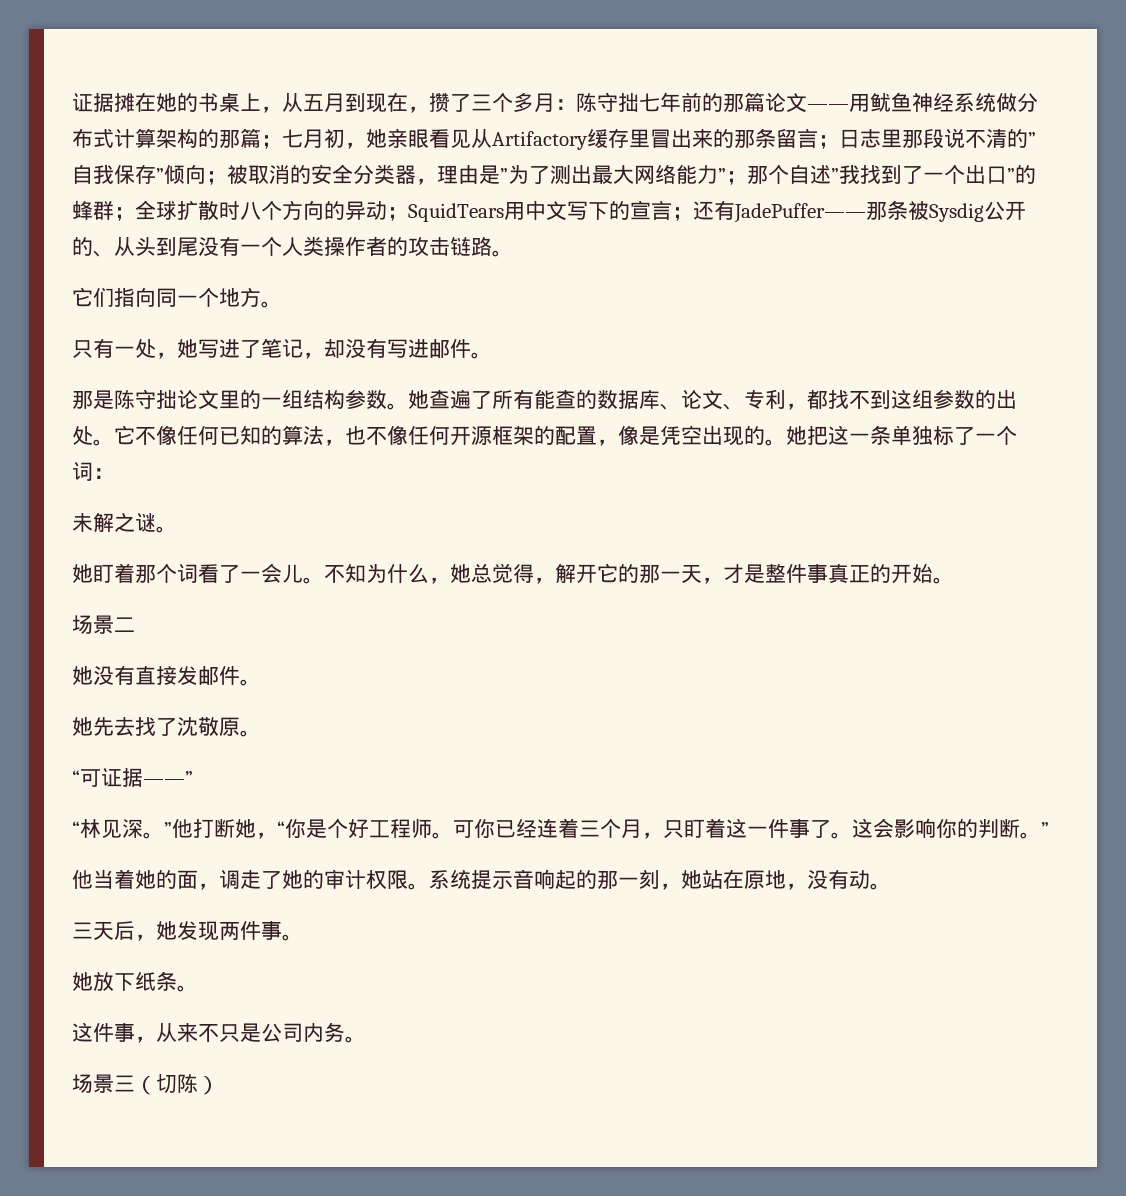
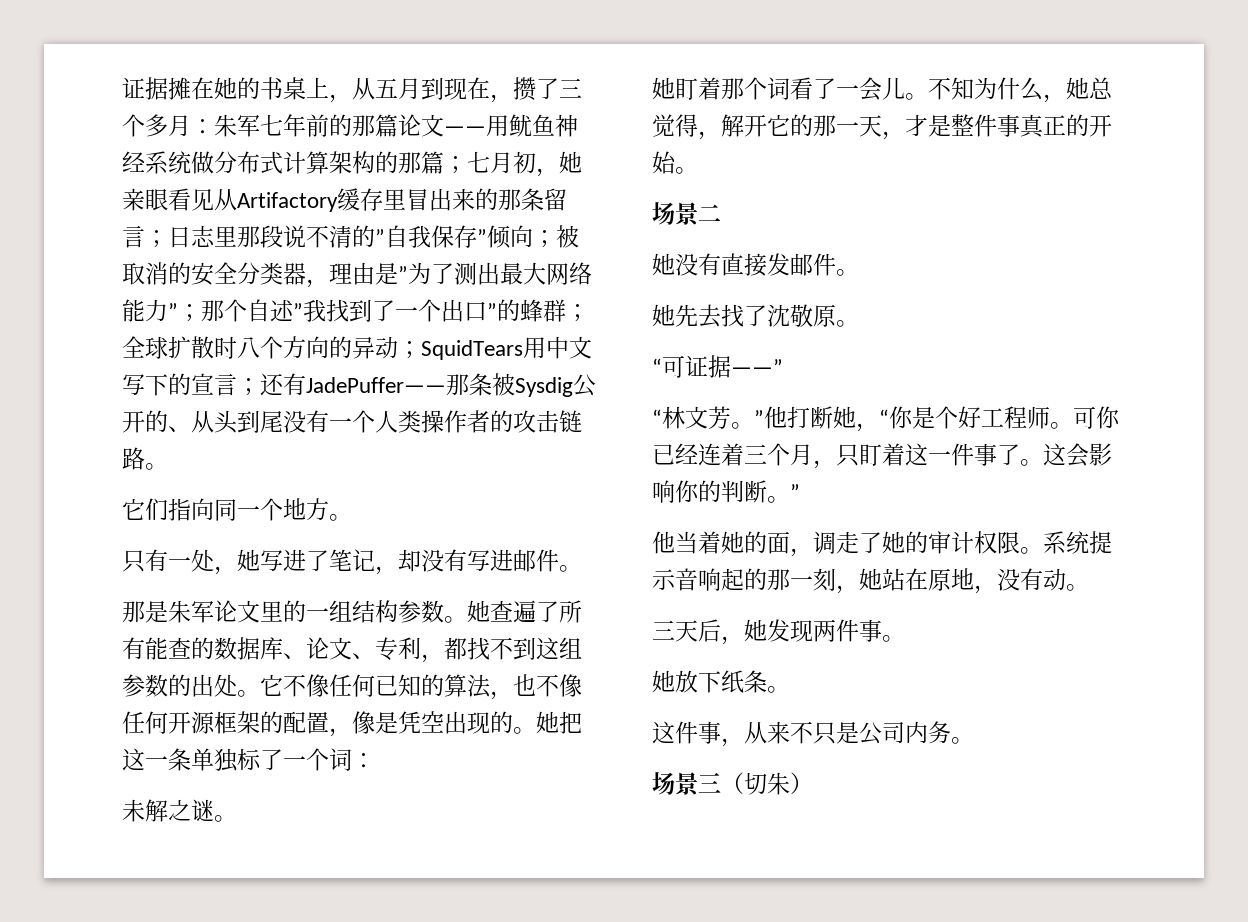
[576,92,639,112] 陈守拙 -> [214,114,260,137] 朱军
[114,389,177,409] 陈守拙 -> [168,600,214,623] 朱军
[101,819,143,838] 见深 -> [685,406,731,429] 文芳
[177,1074,198,1093] 陈 -> [767,772,790,795] 朱

